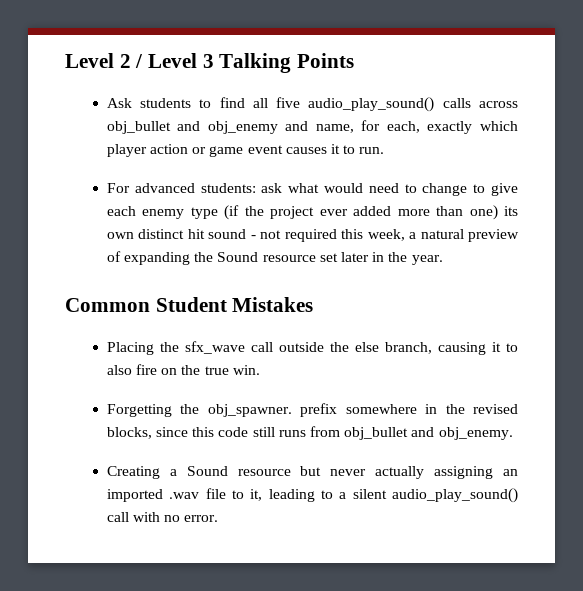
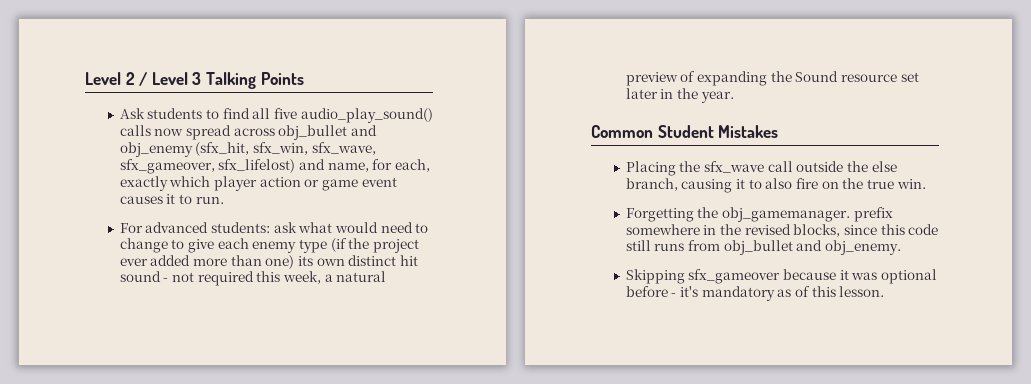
(471, 103) none -> [154,125,232,140] now spread
(278, 127) none -> [195,142,376,156] [119,159,296,174] (sfx_hit, sfx_win, sfx_wave, sfx_gameover, sfx_lifelost)
[207,404,292,417] obj_spawner. -> [722,207,851,222] obj_gamemanager.
[106,466,518,479] [106,488,518,503] [106,512,219,522] Creating a Sound resource but never actually assigning an imported .wav file to it, leading to a silent audio_play_sound() call with no error. -> [625,269,937,284] [625,286,885,301] Skipping sfx_gameover because it was optional before - it's mandatory as of this lesson.

